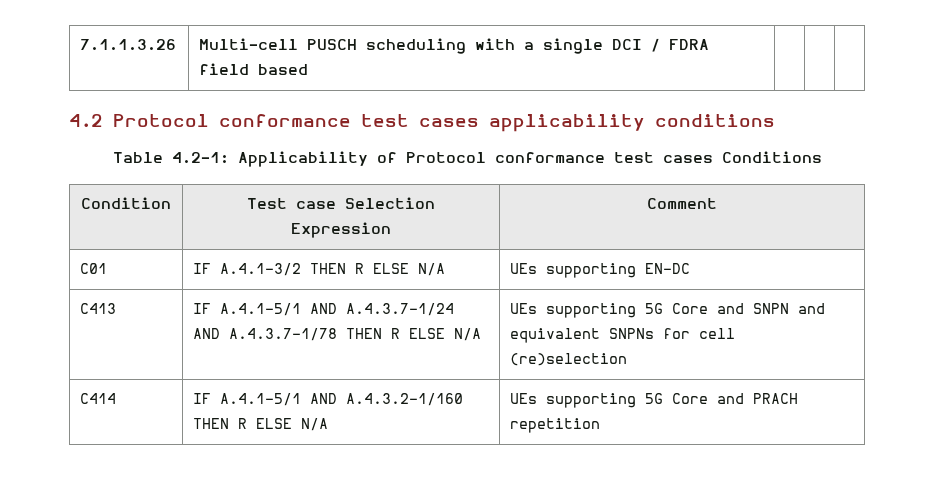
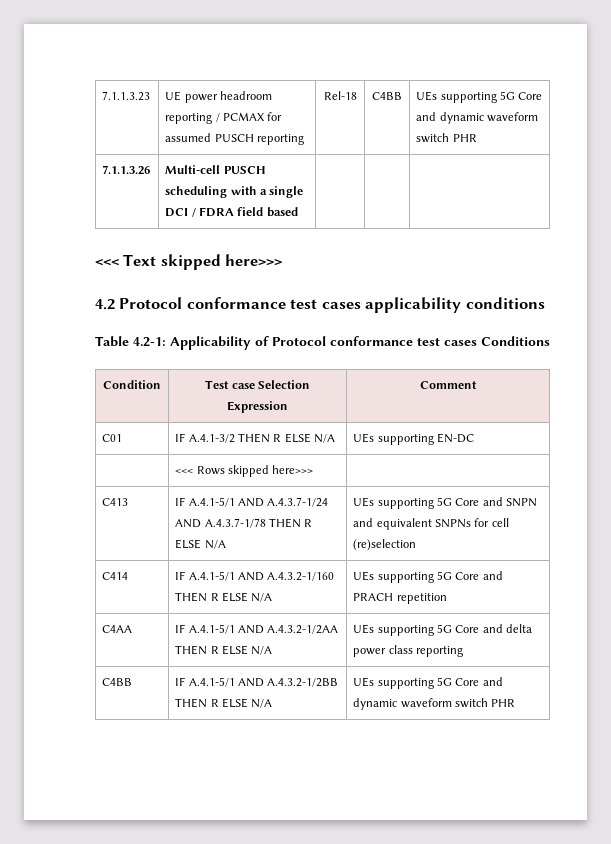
(80, 45) none -> [102,91,151,101] [165,91,272,103] [165,112,283,124] [165,133,304,145] [323,91,357,100] [372,92,402,100] [416,91,543,103] [416,112,538,124] [416,133,477,143] 7.1.1.3.23 | UE power headroom reporting / PCMAX for assumed PUSCH reporting | Rel-18 | C4BB | UEs supporting 5G Core and dynamic waveform switch PHR //
(309, 69) none -> [95,254,283,270] // <<< Text skipped here>>>
(691, 268) none -> [175,465,314,477] // | <<< Rows skipped here>>> |
(601, 425) none -> [102,625,133,633] [175,624,339,634] [175,645,273,655] [353,624,533,636] [353,645,463,657] [102,678,133,686] [175,677,339,687] [175,698,273,708] [353,677,503,689] [353,698,516,710] // C4AA | IF A.4.1-5/1 AND A.4.3.2-1/2AA THEN R ELSE N/A | UEs supporting 5G Core and delta power class reporting // C4BB | IF A.4.1-5/1 AND A.4.3.2-1/2BB THEN R ELSE N/A | UEs supporting 5G Core and dynamic waveform switch PHR

